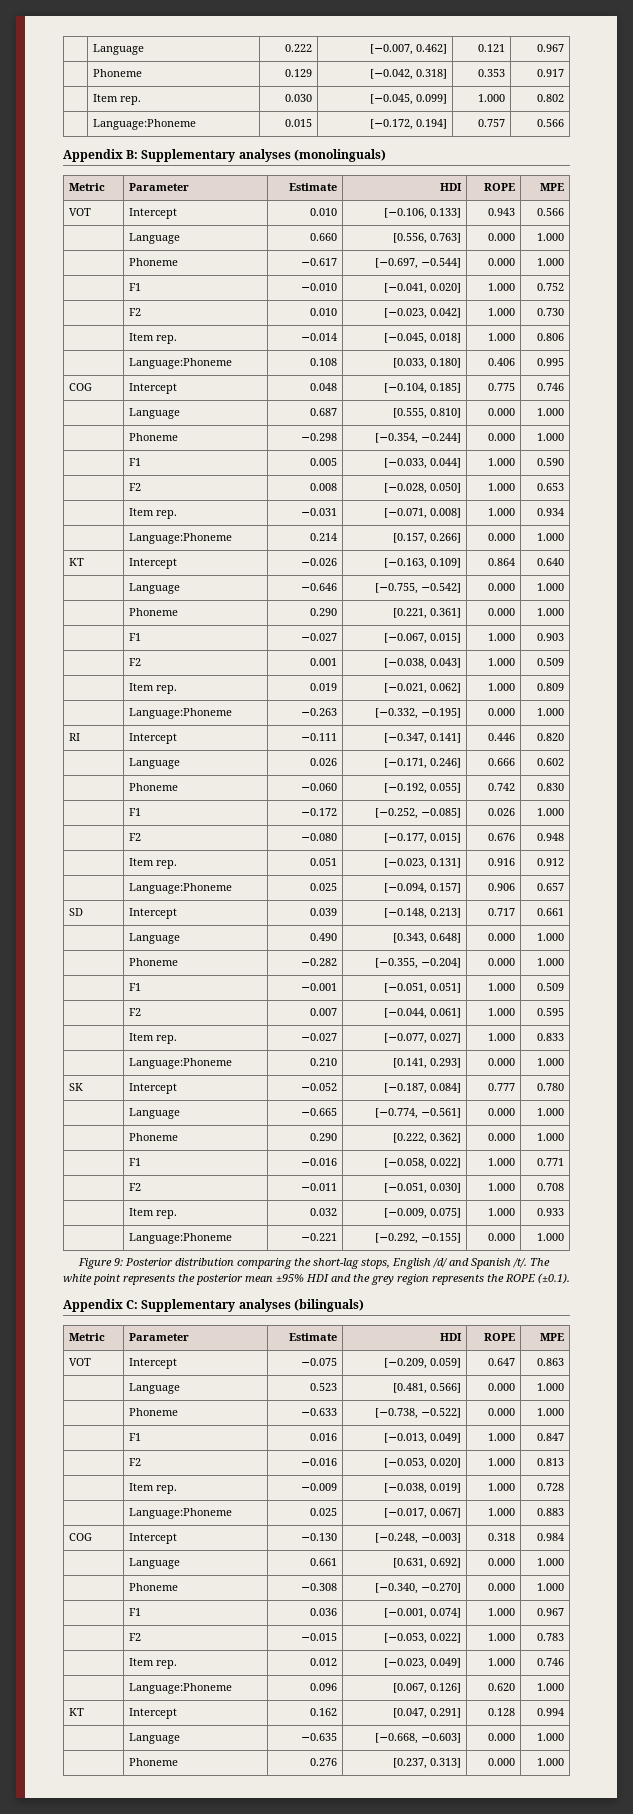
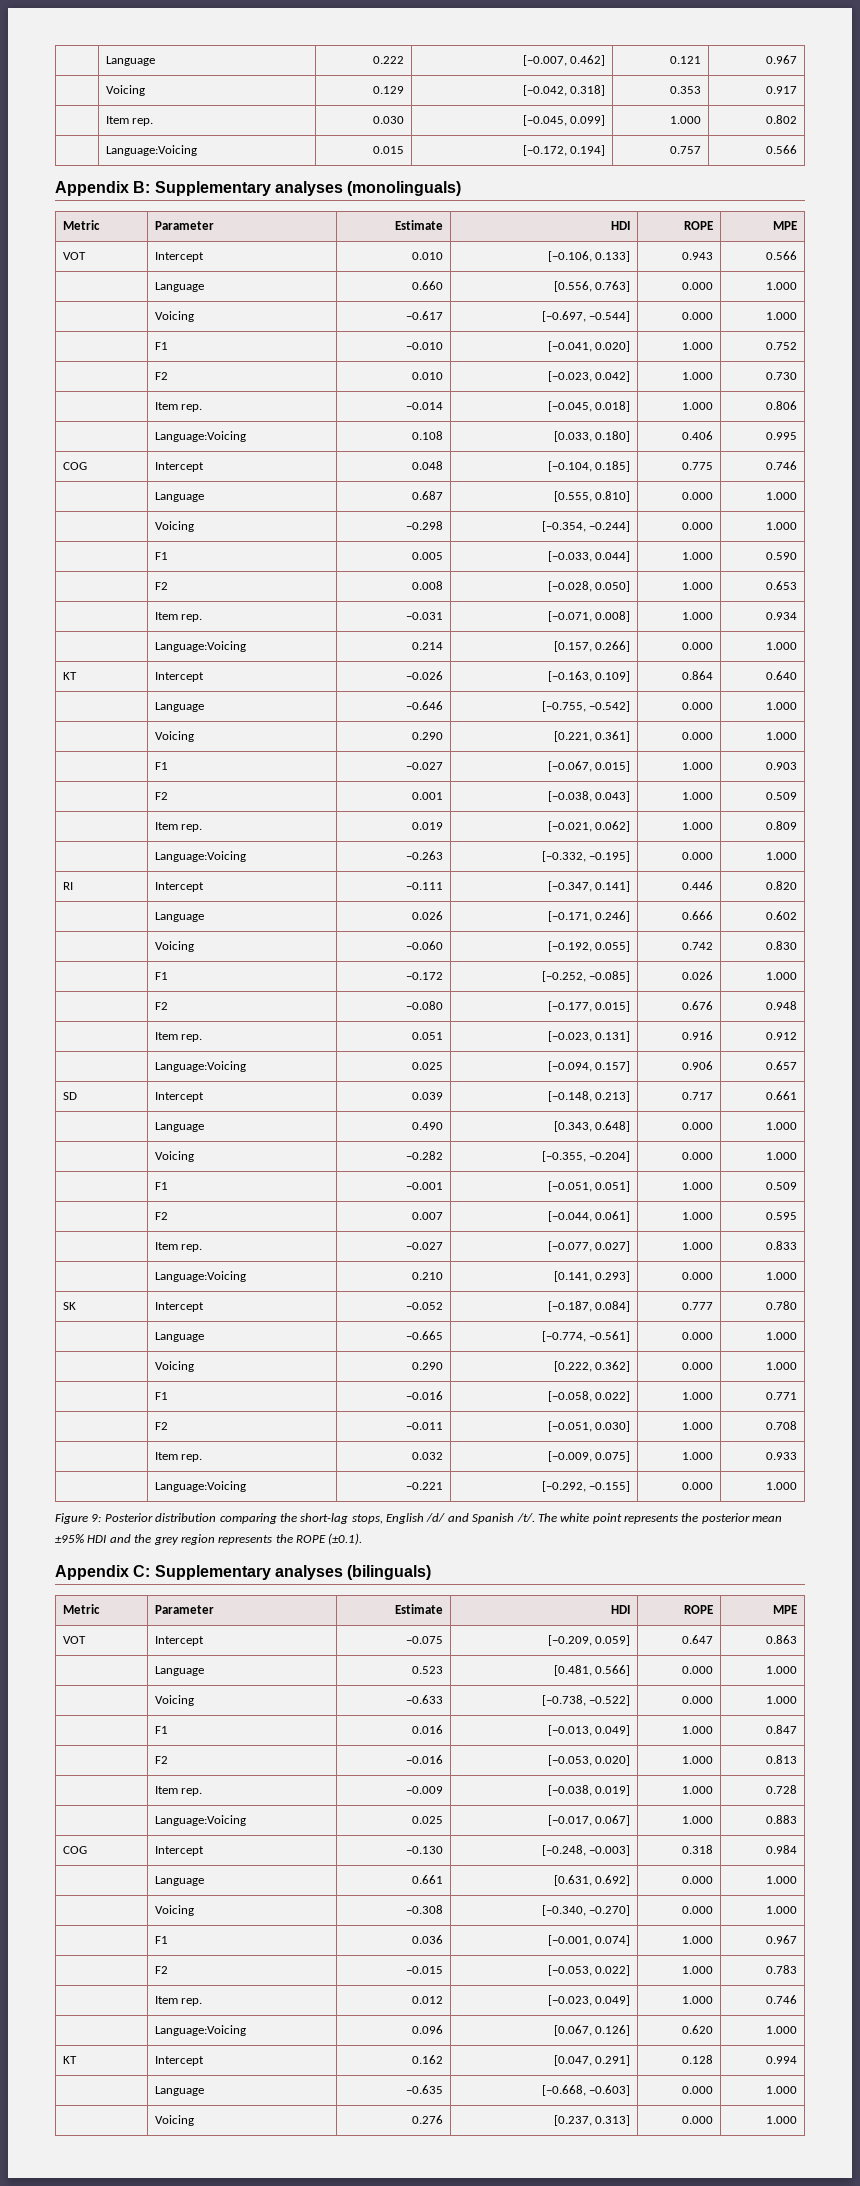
[92,69,142,77] Phoneme -> [105,85,145,96] Voicing
[92,119,196,130] Language:Phoneme -> [105,145,197,156] Language:Voicing
[128,258,178,266] Phoneme -> [154,311,194,322] Voicing
[128,358,232,369] Language:Phoneme -> [154,431,246,442] Language:Voicing
[128,433,178,441] Phoneme -> [154,521,194,532] Voicing
[128,533,232,544] Language:Phoneme -> [154,641,246,652] Language:Voicing
[128,608,178,616] Phoneme -> [154,731,194,742] Voicing
[128,708,232,719] Language:Phoneme -> [154,851,246,862] Language:Voicing
[128,783,178,791] Phoneme -> [154,941,194,952] Voicing
[128,883,232,894] Language:Phoneme -> [154,1061,246,1072] Language:Voicing
[128,958,178,966] Phoneme -> [154,1151,194,1162] Voicing
[128,1058,232,1069] Language:Phoneme -> [154,1271,246,1282] Language:Voicing
[128,1133,178,1141] Phoneme -> [154,1361,194,1372] Voicing
[128,1233,232,1244] Language:Phoneme -> [154,1481,246,1492] Language:Voicing
[128,1408,178,1416] Phoneme -> [154,1695,194,1706] Voicing
[128,1508,232,1519] Language:Phoneme -> [154,1815,246,1826] Language:Voicing
[128,1583,178,1591] Phoneme -> [154,1905,194,1916] Voicing
[128,1683,232,1694] Language:Phoneme -> [154,2025,246,2036] Language:Voicing
[128,1758,178,1766] Phoneme -> [154,2115,194,2126] Voicing

